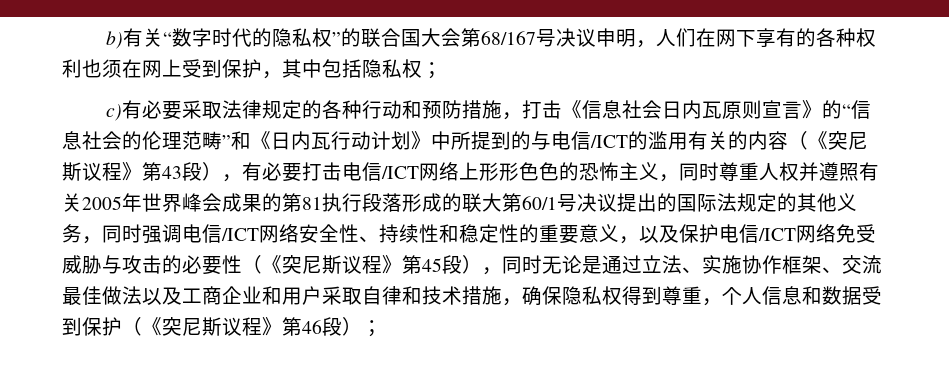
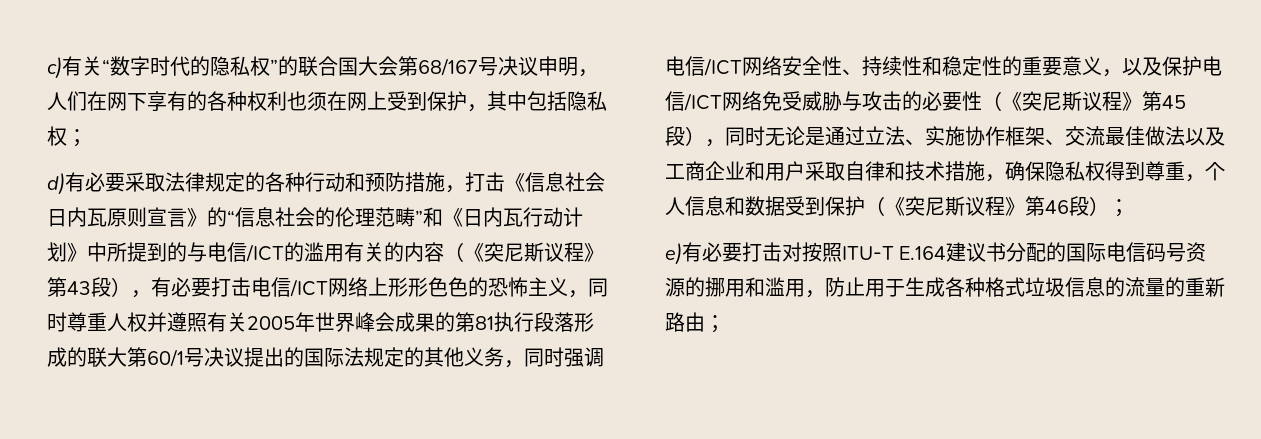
[106,31,124,49] b) -> [47,57,62,79] c)
[106,104,123,121] c) -> [47,173,65,195] d)
(382, 328) none -> [665,242,1207,265] [665,277,1225,298] [665,312,725,333] // e)有必要打击对按照ITU-T E.164建议书分配的国际电信码号资源的挪用和滥用，防止用于生成各种格式垃圾信息的流量的重新路由；

